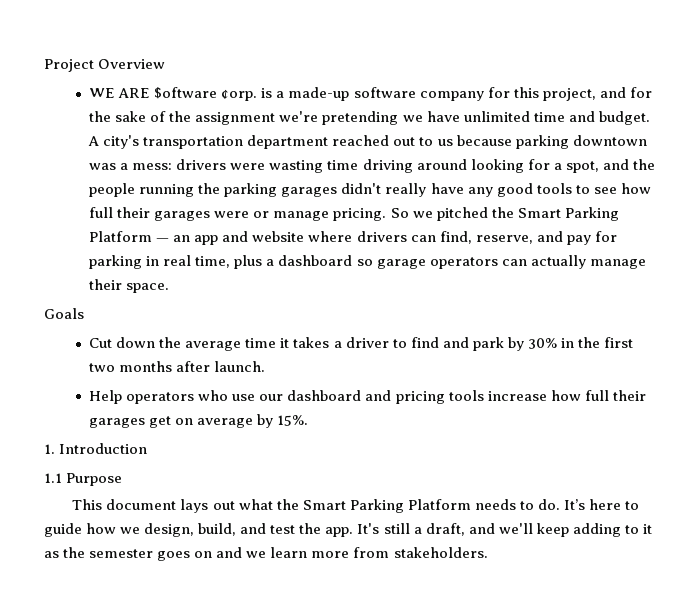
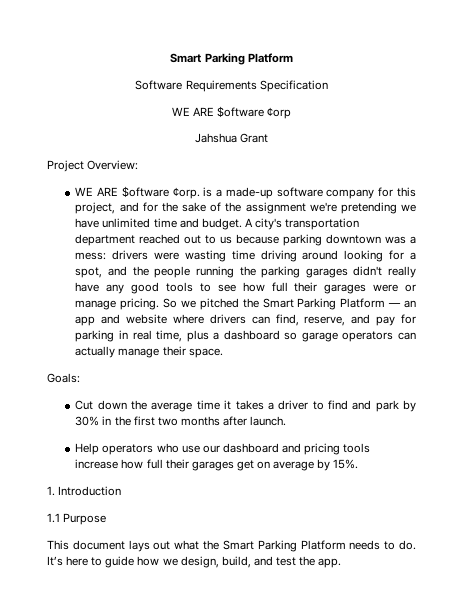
[44,59,166,72] Project Overview -> [170,53,293,65] [135,80,328,92] [171,106,292,119] [194,133,269,143] [47,160,139,172] Smart Parking Platform // Software Requirements Specification // WE ARE $oftware ¢orp // Jahshua Grant // Project Overview:
[44,308,84,319] Goals -> [47,373,80,383] Goals:
[357,523,652,537] [44,547,488,561] It's still a draft, and we'll keep adding to it as the semester goes on and we learn more from stakeholders. -> (342, 563) none

